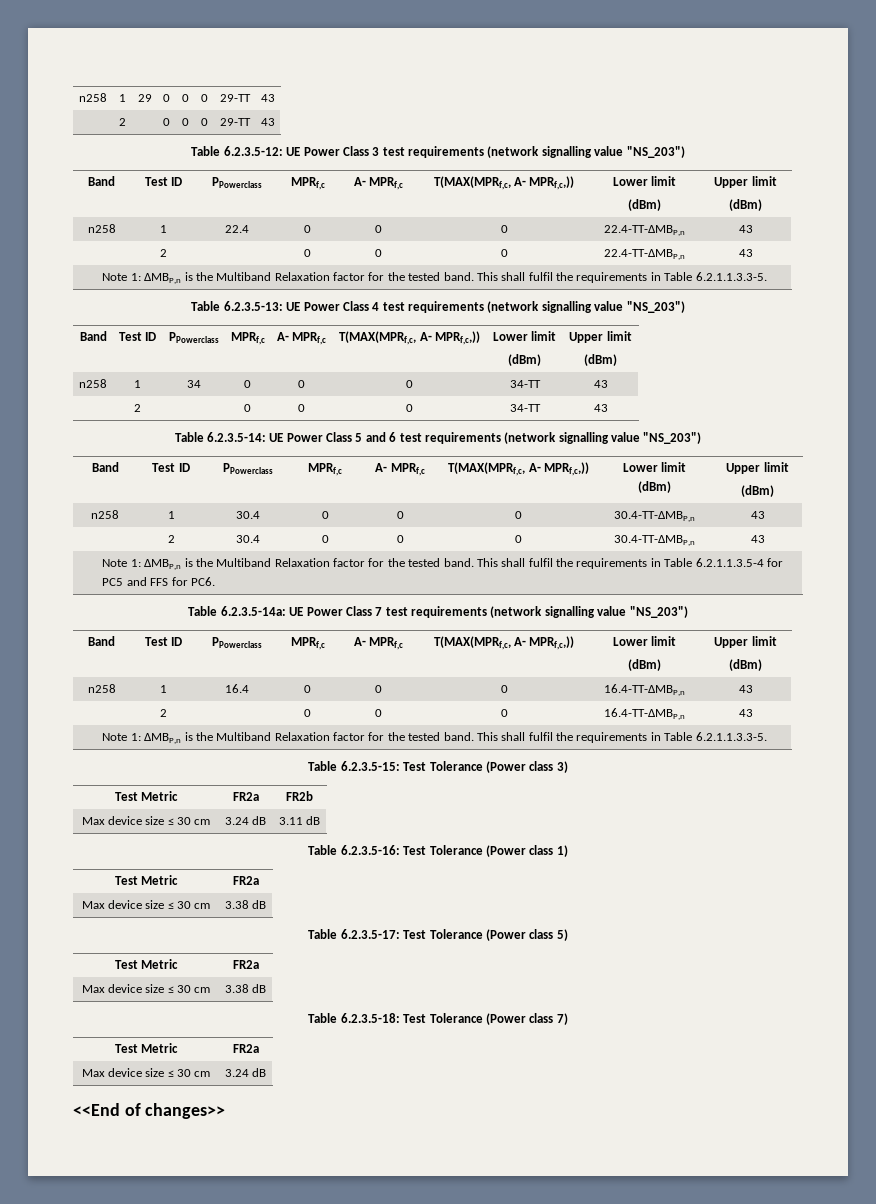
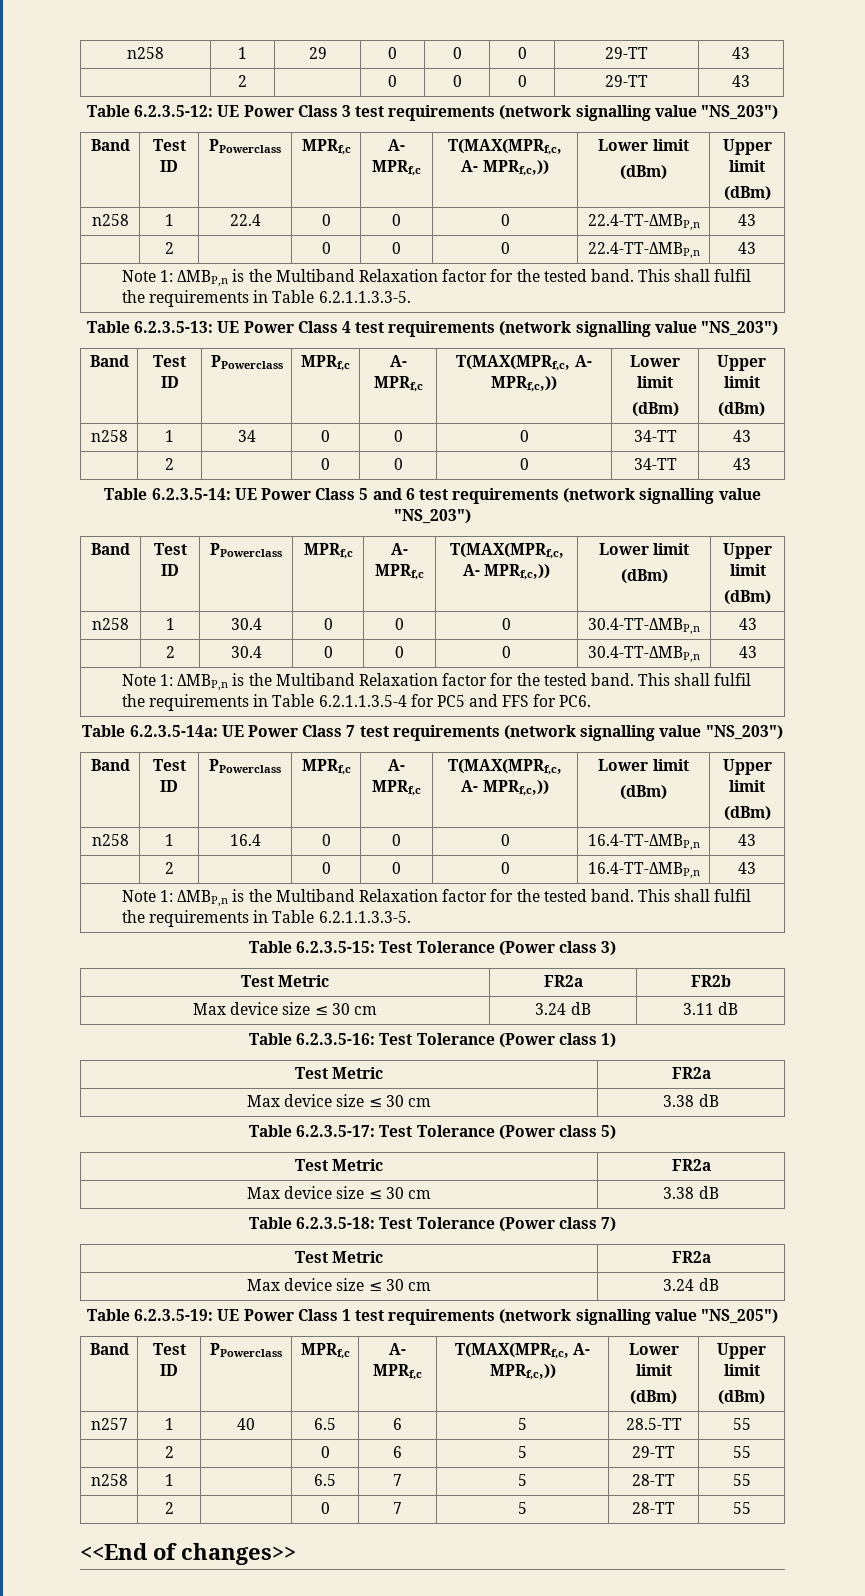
(267, 1072) none -> [86,1309,779,1325] [89,1343,129,1355] [152,1343,186,1355] [160,1364,178,1376] [210,1343,282,1357] [300,1343,350,1359] [389,1343,406,1355] [373,1364,422,1380] [454,1343,591,1359] [489,1364,556,1380] [628,1343,679,1355] [635,1364,672,1376] [630,1390,677,1405] [717,1343,766,1359] [723,1364,760,1376] [718,1390,765,1405] [90,1418,128,1430] [164,1418,174,1430] [237,1418,255,1430] [314,1418,336,1430] [393,1418,402,1430] [518,1418,527,1430] [625,1418,682,1430] [732,1418,751,1430] [164,1446,174,1458] [320,1446,330,1458] [393,1446,402,1458] [518,1446,527,1458] [632,1446,675,1458] [732,1446,751,1458] [90,1474,128,1486] [164,1474,174,1486] [314,1474,336,1486] [393,1474,402,1486] [518,1474,527,1486] [632,1474,675,1486] [732,1474,751,1486] [164,1502,174,1514] [320,1502,330,1514] [393,1502,402,1514] [518,1502,527,1514] [632,1502,675,1514] [732,1502,751,1514] // Table 6.2.3.5-19: UE Power Class 1 test requirements (network signalling value "NS_205") // Band | Test ID | PPowerclass | MPRf,c | A- MPRf,c | T(MAX(MPRf,c, A- MPRf,c,)) | Lower limit // (dBm) | Upper limit // (dBm) // n257 | 1 | 40 | 6.5 | 6 | 5 | 28.5-TT | 55 // | 2 | | 0 | 6 | 5 | 29-TT | 55 // n258 | 1 | | 6.5 | 7 | 5 | 28-TT | 55 // | 2 | | 0 | 7 | 5 | 28-TT | 55

